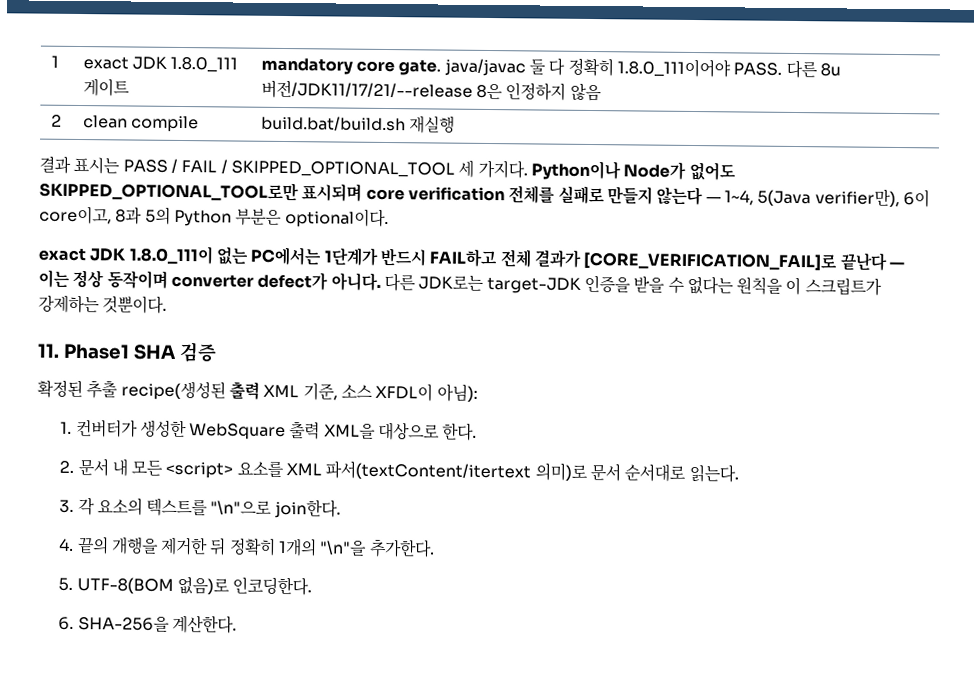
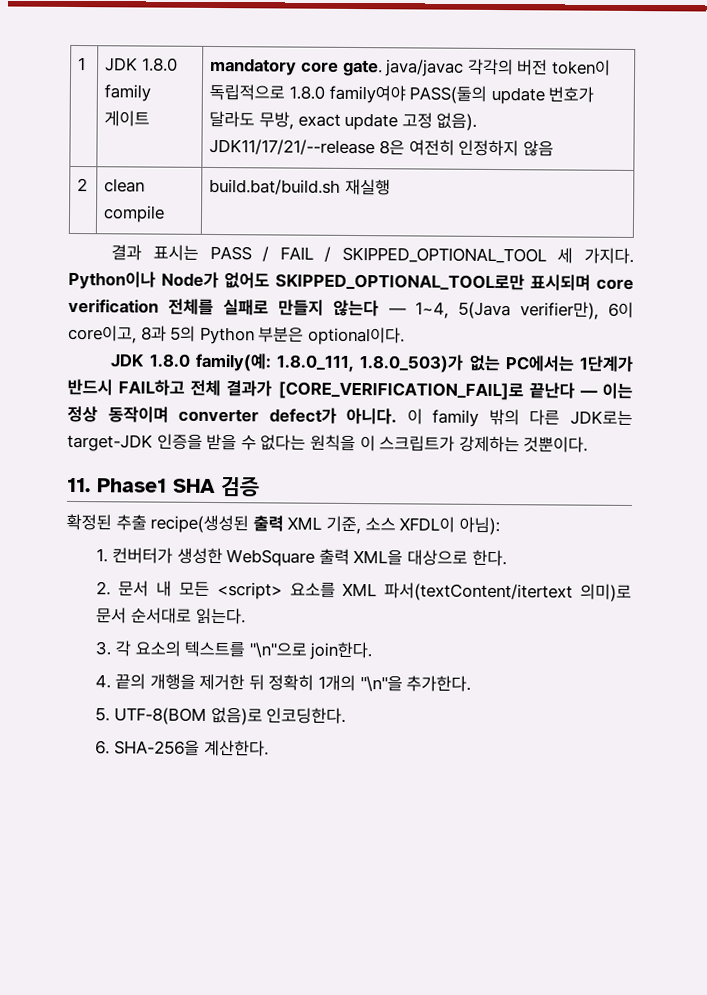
[82,56,239,73] exact JDK 1.8.0_111 -> [105,57,179,72] [104,84,152,102] JDK 1.8.0 family
[528,57,841,79] [260,79,504,100] 둘 다 정확히 1.8.0_111이어야 PASS. 다른 8u 버전/JDK11/17/21/--release 8은 -> [467,58,612,76] [209,83,595,105] [209,110,478,131] [209,138,455,156] 각각의 버전 token이 독립적으로 1.8.0 family여야 PASS(둘의 update 번호가 달라도 무방, exact update 고정 없음). JDK11/17/21/--release 8은 여전히
[38,245,213,265] exact JDK 1.8.0_111이 -> [110,352,465,373] JDK 1.8.0 family(예: 1.8.0_111, 1.8.0_503)가
(381, 281) none -> [406,408,520,427] 이 family 밖의

